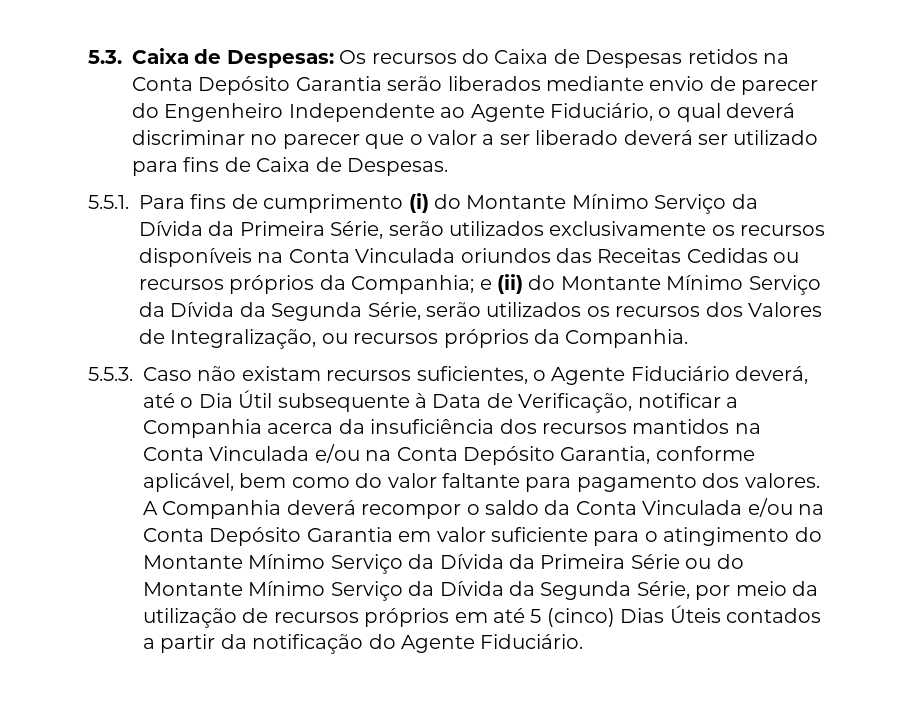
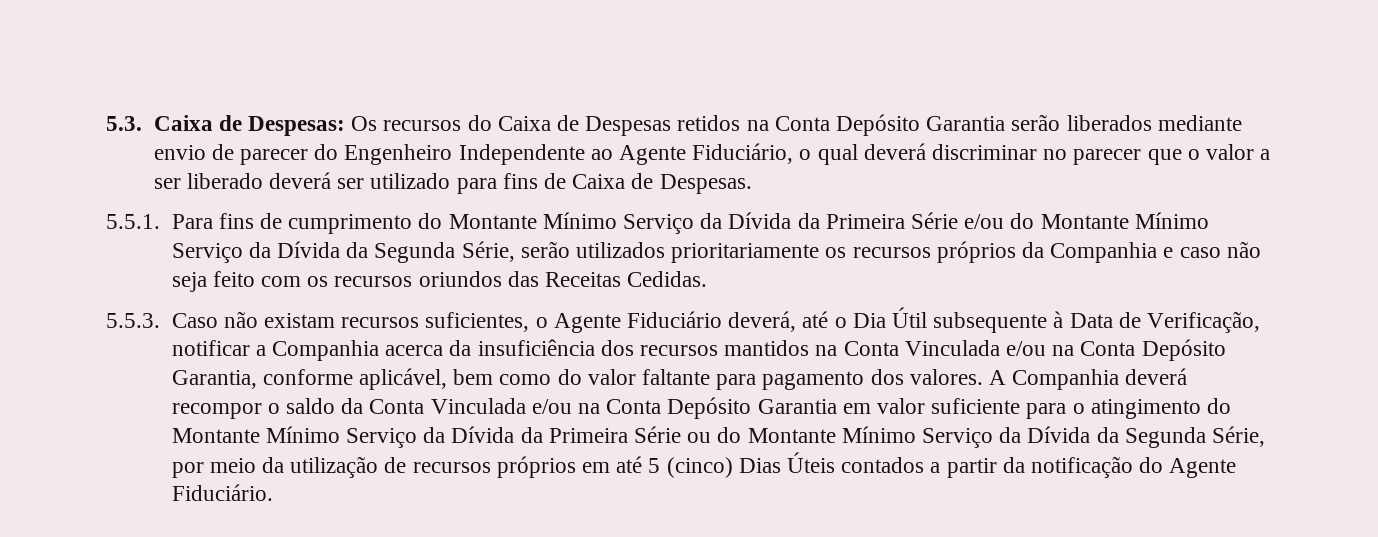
[408,193,758,214] [139,221,826,239] [139,248,800,267] [139,274,523,294] (i) do Montante Mínimo Serviço da Dívida da Primeira Série, serão utilizados exclusivamente os recursos disponíveis na Conta Vinculada oriundos das Receitas Cedidas ou recursos próprios da Companhia; e (ii) -> [418,212,1005,234] do Montante Mínimo Serviço da Dívida da Primeira Série e/ou
[586,302,822,317] [139,329,689,349] os recursos dos Valores de Integralização, ou recursos próprios da Companhia. -> [671,241,1261,263] [171,271,708,292] prioritariamente os recursos próprios da Companhia e caso não seja feito com os recursos oriundos das Receitas Cedidas.

